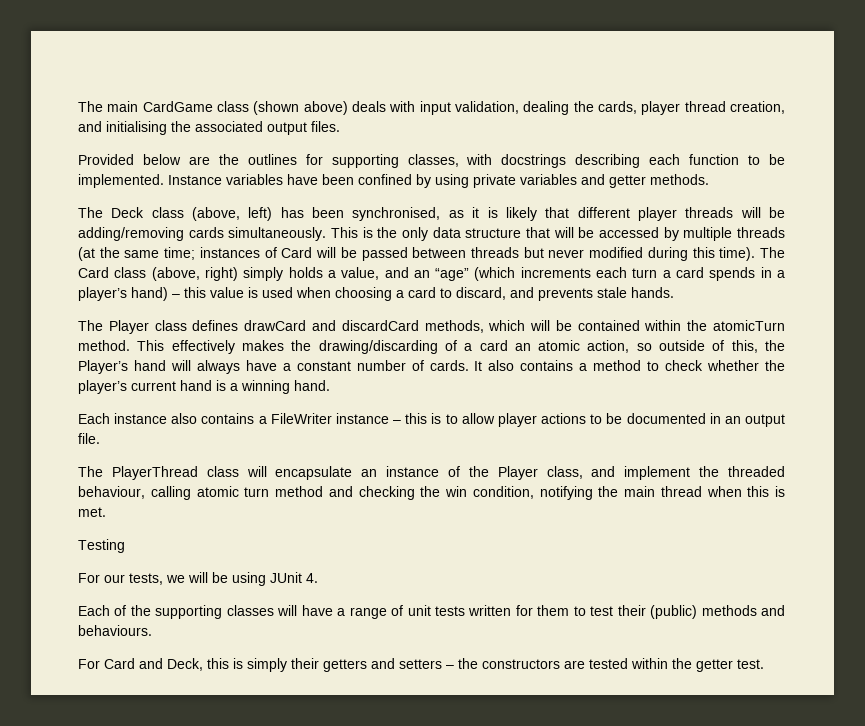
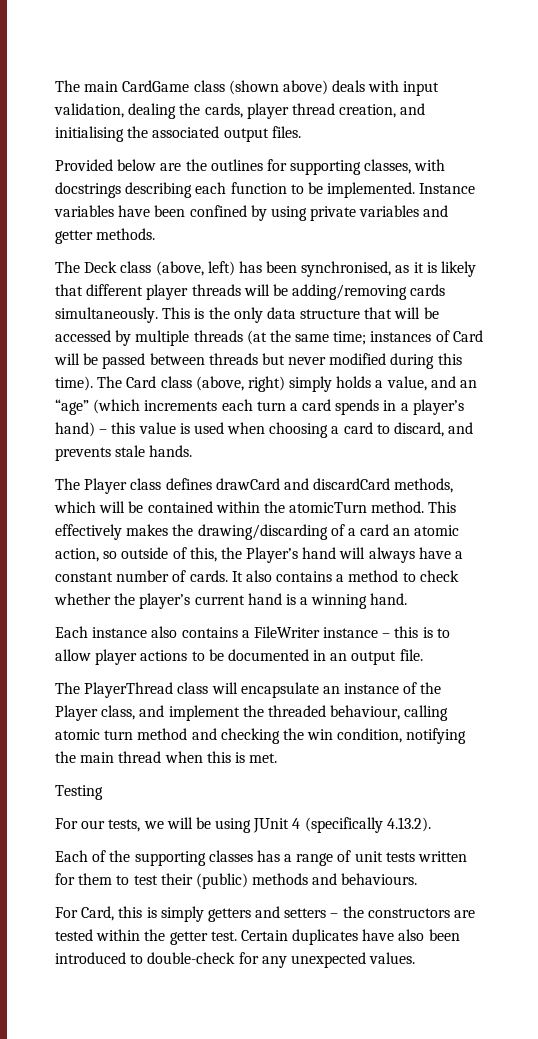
[306,573,318,583] 4. -> [292,817,431,833] 4 (specifically 4.13.2).
[277,605,333,616] will have -> [256,850,280,862] has
[104,658,203,671] Card and Deck, -> [81,906,115,921] Card,
[291,658,319,669] their -> (204, 914) none
(764, 664) none -> [240,929,460,945] [55,952,416,968] Certain duplicates have also been introduced to double-check for any unexpected values.

